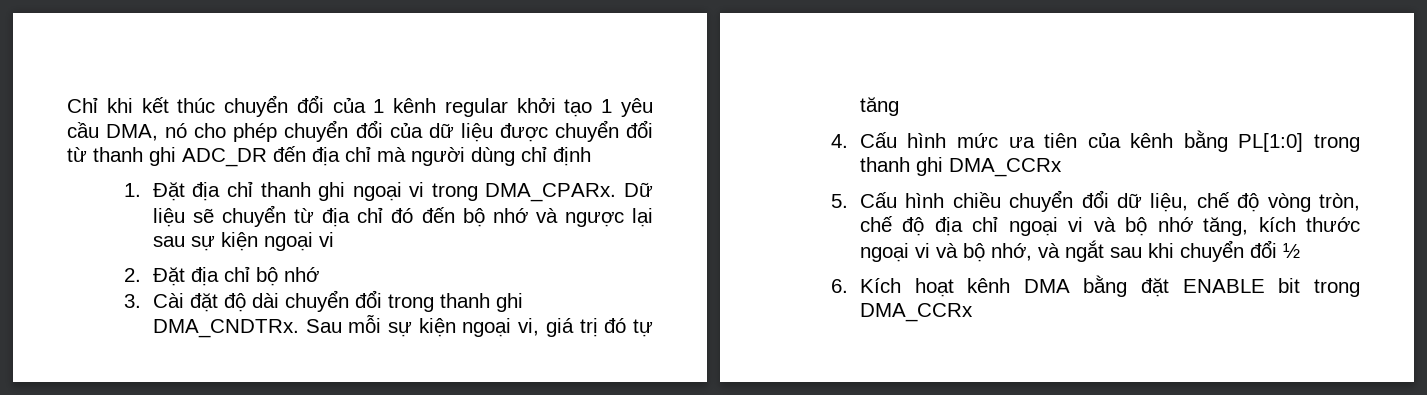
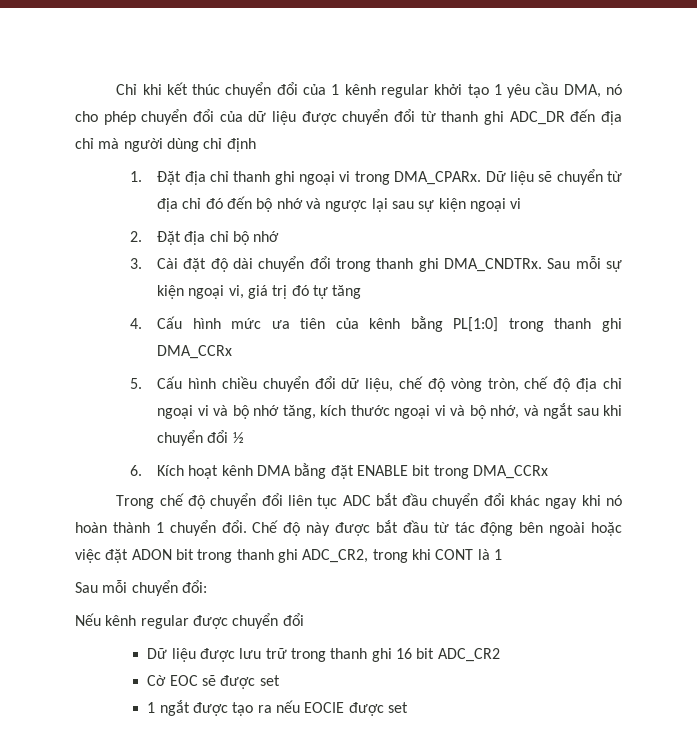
(973, 312) none -> [116,493,622,509] [75,520,622,536] [75,549,502,563] [75,580,207,596] [75,613,304,629] [147,648,500,662] [147,675,280,689] [147,700,408,716] // Trong chế độ chuyển đổi liên tục ADC bắt đầu chuyển đổi khác ngay khi nó hoàn thành 1 chuyển đổi. Chế độ này được bắt đầu từ tác động bên ngoài hoặc việc đặt ADON bit trong thanh ghi ADC_CR2, trong khi CONT là 1 // Sau mỗi chuyển đổi: // Nếu kênh regular được chuyển đổi // Dữ liệu được lưu trữ trong thanh ghi 16 bit ADC_CR2 // Cờ EOC sẽ được set // 1 ngắt được tạo ra nếu EOCIE được set

